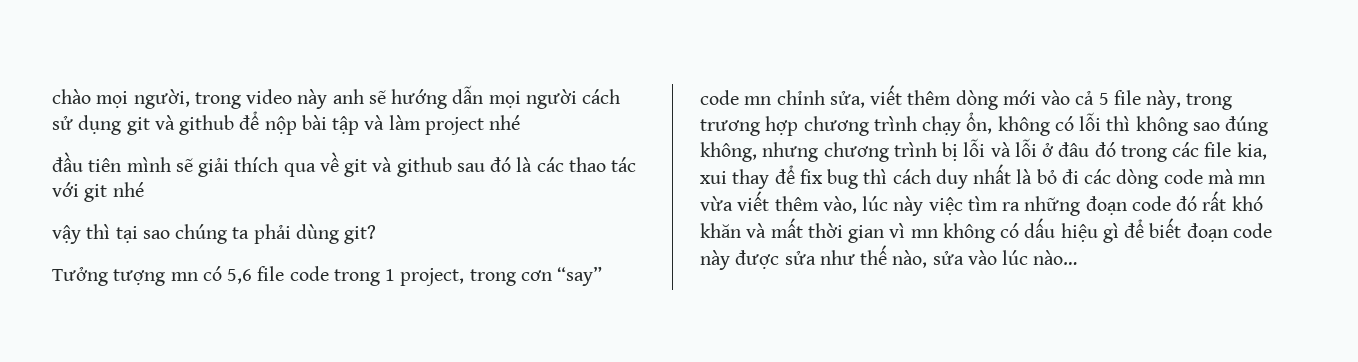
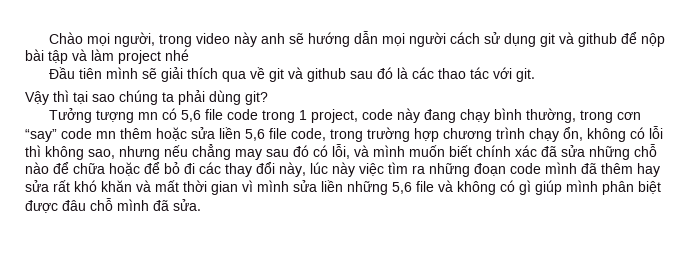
[52,89,91,104] chào -> [49,32,84,44] Chào
[52,152,83,172] đầu -> [49,67,76,79] Đầu
[84,182,144,202] [52,225,81,244] git nhé // vậy -> [516,68,536,82] [25,91,49,105] git. // Vậy
(465, 277) none -> [362,108,577,123] code này đang chạy bình thường,
[776,85,1233,110] [700,119,760,136] chỉnh sửa, viết thêm dòng mới vào cả 5 file này, trong trương -> [120,127,410,142] thêm hoặc sửa liền 5,6 file code, trong trường
[1192,116,1269,136] [700,138,1267,162] [700,164,1266,189] [700,191,857,214] sao đúng không, nhưng chương trình bị lỗi và lỗi ở đâu đó trong các file kia, xui thay để fix bug thì cách duy nhất là bỏ đi các dòng code mà mn vừa viết thêm vào, -> [88,144,657,160] [25,162,306,177] sao, nhưng nếu chẳng may sau đó có lỗi, và mình muốn biết chính xác đã sửa những chỗ nào để chữa hoặc để bỏ đi các thay đổi này,
[1176,196,1198,211] đó -> [545,162,660,177] [25,180,49,192] mình đã thêm hay sửa
[910,218,1272,243] [700,245,1078,270] mn không có dấu hiệu gì để biết đoạn code này được sửa như thế nào, sửa vào lúc nào… -> [257,180,661,195] [25,198,201,213] mình sửa liền những 5,6 file và không có gì giúp mình phân biệt được đâu chỗ mình đã sửa.

